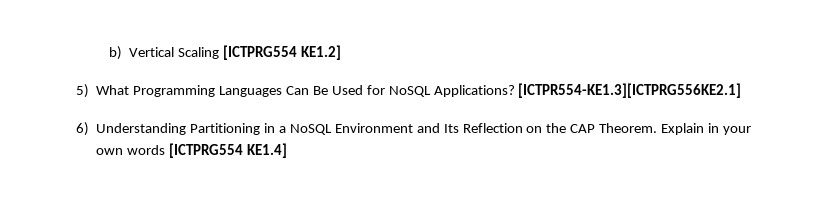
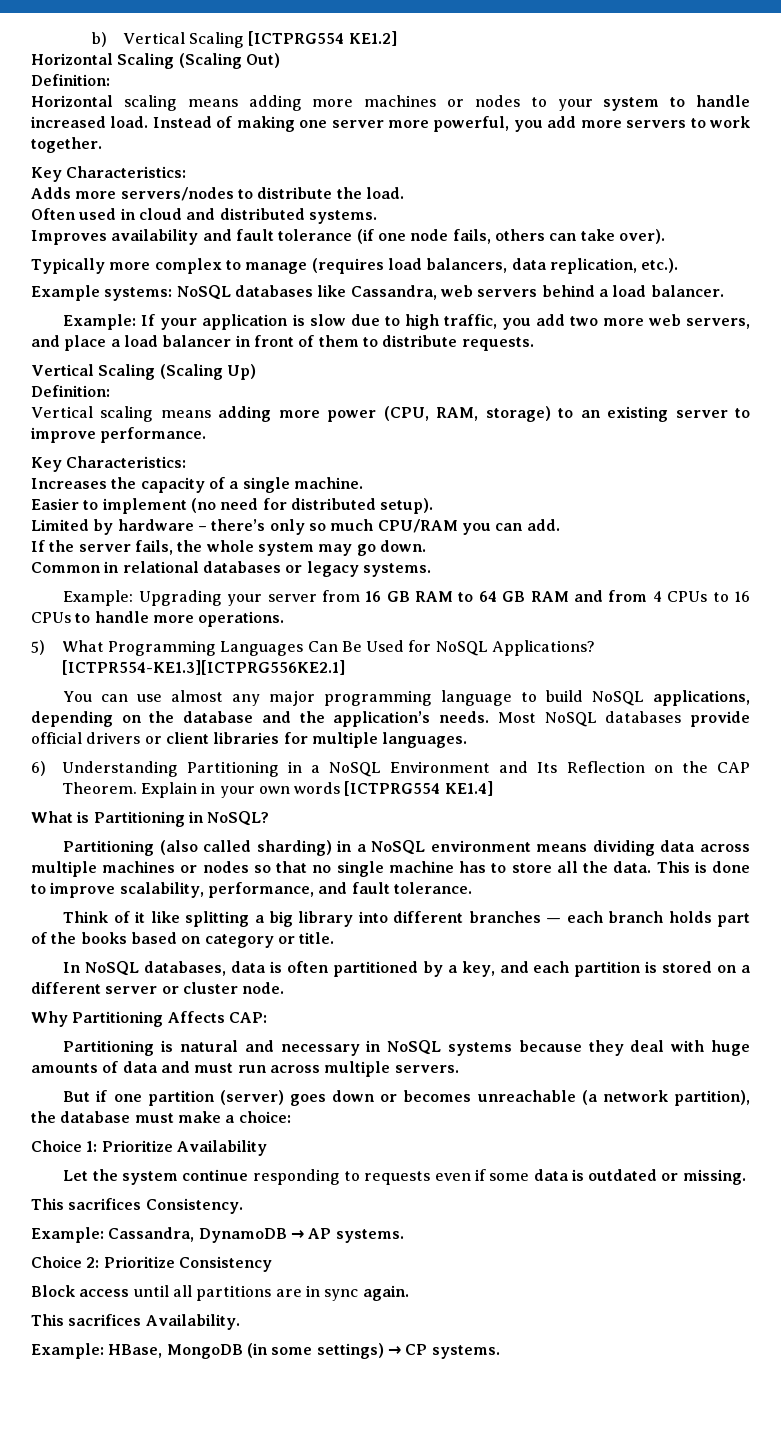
(341, 52) none -> [31,53,280,69] [31,74,110,86] [31,95,750,111] [30,116,751,132] [31,137,102,153] [31,166,187,182] [31,187,404,201] [31,208,377,224] [31,229,665,245] [31,258,679,274] [31,285,724,301] [63,314,751,330] [31,335,534,351] [31,364,256,380] [31,385,110,397] [31,406,750,422] [30,427,207,443] [31,456,187,472] [31,477,363,493] [31,498,434,514] [31,519,560,535] [31,540,426,556] [31,561,431,577] [63,590,751,606] [31,611,285,627] // Horizontal Scaling (Scaling Out) // Definition: // Horizontal scaling means adding more machines or nodes to your system to handle increased load. Instead of making one server more powerful, you add more servers to work together. // Key Characteristics: // Adds more servers/nodes to distribute the load. // Often used in cloud and distributed systems. // Improves availability and fault tolerance (if one node fails, others can take over). // Typically more complex to manage (requires load balancers, data replication, etc.). // Example systems: NoSQL databases like Cassandra, web servers behind a load balancer. // Example: If your application is slow due to high traffic, you add two more web servers, and place a load balancer in front of them to distribute requests. // Vertical Scaling (Scaling Up) // Definition: // Vertical scaling means adding more power (CPU, RAM, storage) to an existing server to improve performance. // Key Characteristics: // Increases the capacity of a single machine. // Easier to implement (no need for distributed setup). // Limited by hardware – there’s only so much CPU/RAM you can add. // If the server fails, the whole system may go down. // Common in relational databases or legacy systems. // Example: Upgrading your server from 16 GB RAM to 64 GB RAM and from 4 CPUs to 16 CPUs to handle more operations.
(742, 90) none -> [63,690,750,706] [31,711,751,727] [31,732,468,748] // You can use almost any major programming language to build NoSQL applications, depending on the database and the application’s needs. Most NoSQL databases provide official drivers or client libraries for multiple languages.
(287, 150) none -> [31,811,270,827] [63,840,750,856] [31,861,751,877] [31,882,472,898] [63,911,751,927] [31,932,335,948] [63,961,751,977] [31,982,285,994] [31,1011,267,1027] [63,1040,751,1056] [31,1061,459,1077] [63,1090,751,1106] [31,1111,291,1123] [31,1140,267,1156] [63,1169,746,1185] [31,1198,243,1214] [31,1227,404,1243] [31,1256,272,1272] [31,1285,409,1301] [31,1314,240,1330] [31,1343,500,1359] // What is Partitioning in NoSQL? // Partitioning (also called sharding) in a NoSQL environment means dividing data across multiple machines or nodes so that no single machine has to store all the data. This is done to improve scalability, performance, and fault tolerance. // Think of it like splitting a big library into different branches — each branch holds part of the books based on category or title. // In NoSQL databases, data is often partitioned by a key, and each partition is stored on a different server or cluster node. // Why Partitioning Affects CAP: // Partitioning is natural and necessary in NoSQL systems because they deal with huge amounts of data and must run across multiple servers. // But if one partition (server) goes down or becomes unreachable (a network partition), the database must make a choice: // Choice 1: Prioritize Availability // Let the system continue responding to requests even if some data is outdated or missing. // This sacrifices Consistency. // Example: Cassandra, DynamoDB → AP systems. // Choice 2: Prioritize Consistency // Block access until all partitions are in sync again. // This sacrifices Availability. // Example: HBase, MongoDB (in some settings) → CP systems.

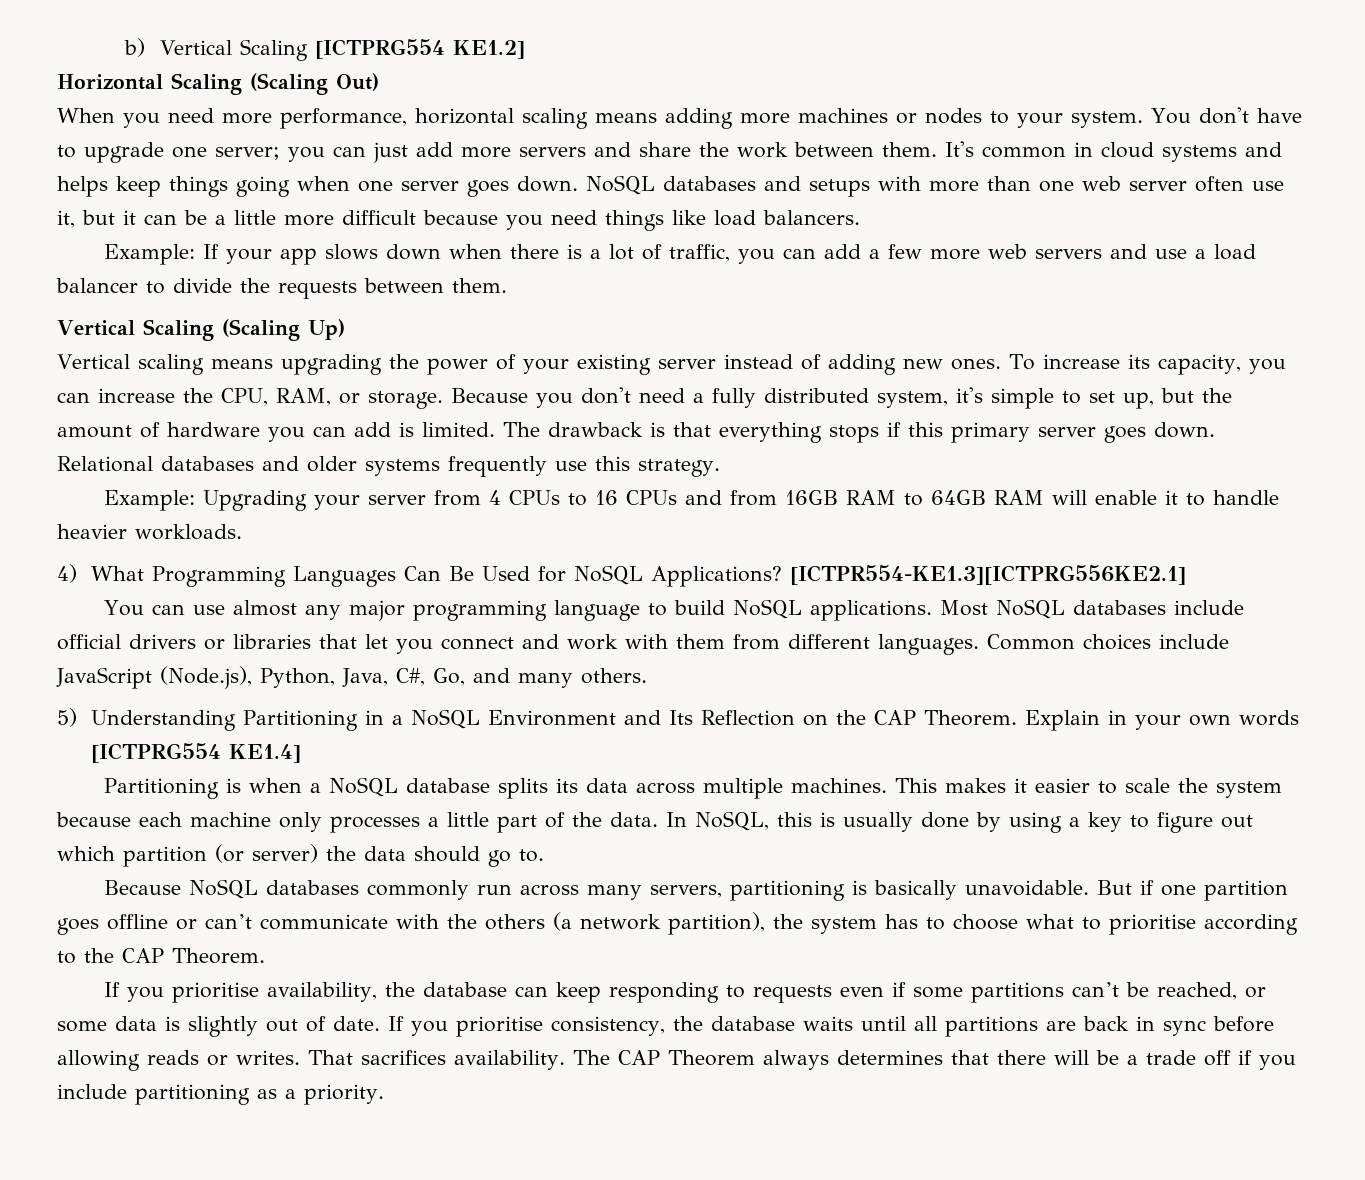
[31,74,110,86] [31,95,113,107] Definition: // Horizontal -> [57,108,514,129] When you need more performance, horizontal
[603,95,750,111] [30,116,751,132] [31,137,102,153] [31,166,187,182] [31,187,404,201] [31,208,377,224] [31,229,665,245] [31,258,679,274] [31,285,724,301] [63,314,751,330] [31,335,534,351] system to handle increased load. Instead of making one server more powerful, you add more servers to work together. // Key Characteristics: // Adds more servers/nodes to distribute the load. // Often used in cloud and distributed systems. // Improves availability and fault tolerance (if one node fails, others can take over). // Typically more complex to manage (requires load balancers, data replication, etc.). // Example systems: NoSQL databases like Cassandra, web servers behind a load balancer. // Example: If your application is slow due to high traffic, you add two more web servers, and place a load balancer in front of them to distribute requests. -> [1071,107,1302,128] [57,141,1282,163] [57,175,1284,197] [57,210,860,231] [104,244,1257,265] [56,278,507,299] system. You don't have to upgrade one server; you can just add more servers and share the work between them. It's common in cloud systems and helps keep things going when one server goes down. NoSQL databases and setups with more than one web server often use it, but it can be a little more difficult because you need things like load balancers. // Example: If your app slows down when there is a lot of traffic, you can add a few more web servers and use a load balancer to divide the requests between them.
[31,385,110,397] // Definition: -> (345, 329) none
[218,406,750,422] [30,427,207,443] [31,456,187,472] [31,477,363,493] [31,498,434,514] [31,519,560,535] [31,540,426,556] [31,561,431,577] adding more power (CPU, RAM, storage) to an existing server to improve performance. // Key Characteristics: // Increases the capacity of a single machine. // Easier to implement (no need for distributed setup). // Limited by hardware – there’s only so much CPU/RAM you can add. // If the server fails, the whole system may go down. // Common in relational databases or legacy systems. -> [280,354,1286,375] [57,387,1232,409] [57,422,1215,443] [57,456,720,477] upgrading the power of your existing server instead of adding new ones. To increase its capacity, you can increase the CPU, RAM, or storage. Because you don't need a fully distributed system, it's simple to set up, but the amount of hardware you can add is limited. The drawback is that everything stops if this primary server goes down. Relational databases and older systems frequently use this strategy.
[365,590,648,602] 16 GB RAM to 64 GB RAM and from -> (482, 498) none
[75,611,285,627] [31,640,45,655] to handle more operations. // 5) -> [685,490,1280,506] [57,524,242,540] [57,564,77,583] and from 16GB RAM to 64GB RAM will enable it to handle heavier workloads. // 4)
[653,690,750,706] [31,711,490,727] applications, depending on the database and the application’s needs. -> [810,600,933,621] applications.
[690,711,751,727] provide -> [1174,600,1245,615] include
[165,732,468,748] [31,761,46,776] client libraries for multiple languages. // 6) -> [233,634,1229,655] [56,666,647,689] [57,708,77,727] libraries that let you connect and work with them from different languages. Common choices include JavaScript (Node.js), Python, Java, C#, Go, and many others. // 5)
[31,811,270,827] [63,840,750,856] [31,861,751,877] [31,882,472,898] [63,911,751,927] [31,932,335,948] [63,961,751,977] [31,982,285,994] [31,1011,267,1027] [63,1040,751,1056] [31,1061,459,1077] [63,1090,751,1106] [31,1111,291,1123] [31,1140,267,1156] [63,1169,249,1185] What is Partitioning in NoSQL? // Partitioning (also called sharding) in a NoSQL environment means dividing data across multiple machines or nodes so that no single machine has to store all the data. This is done to improve scalability, performance, and fault tolerance. // Think of it like splitting a big library into different branches — each branch holds part of the books based on category or title. // In NoSQL databases, data is often partitioned by a key, and each partition is stored on a different server or cluster node. // Why Partitioning Affects CAP: // Partitioning is natural and necessary in NoSQL systems because they deal with huge amounts of data and must run across multiple servers. // But if one partition (server) goes down or becomes unreachable (a network partition), the database must make a choice: // Choice 1: Prioritize Availability // Let the system continue -> [104,777,1283,799] [56,811,1253,833] [57,844,544,867] [104,879,1289,901] [57,912,1298,935] [57,948,265,964] [104,982,601,1003] Partitioning is when a NoSQL database splits its data across multiple machines. This makes it easier to scale the system because each machine only processes a little part of the data. In NoSQL, this is usually done by using a key to figure out which partition (or server) the data should go to. // Because NoSQL databases commonly run across many servers, partitioning is basically unavoidable. But if one partition goes offline or can’t communicate with the others (a network partition), the system has to choose what to prioritise according to the CAP Theorem. // If you prioritise availability, the database can keep
[533,1169,746,1185] [31,1198,243,1214] [31,1227,404,1243] [31,1256,272,1272] [31,1285,130,1297] data is outdated or missing. // This sacrifices Consistency. // Example: Cassandra, DynamoDB → AP systems. // Choice 2: Prioritize Consistency // Block access -> [970,982,1266,1003] [57,1016,853,1037] partitions can’t be reached, or some data is slightly out of date. If you prioritise consistency, the database waits
(302, 1293) none -> [1082,1016,1129,1031] back
[362,1285,409,1301] [31,1314,240,1330] [31,1343,500,1359] again. // This sacrifices Availability. // Example: HBase, MongoDB (in some settings) → CP systems. -> [1212,1016,1274,1032] [57,1050,1296,1071] [57,1084,384,1105] before allowing reads or writes. That sacrifices availability. The CAP Theorem always determines that there will be a trade off if you include partitioning as a priority.

